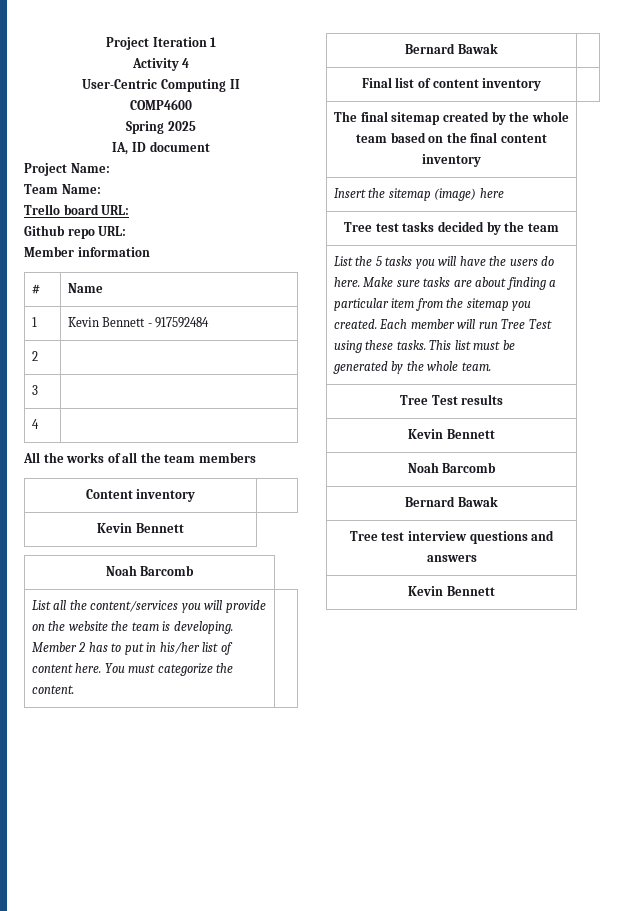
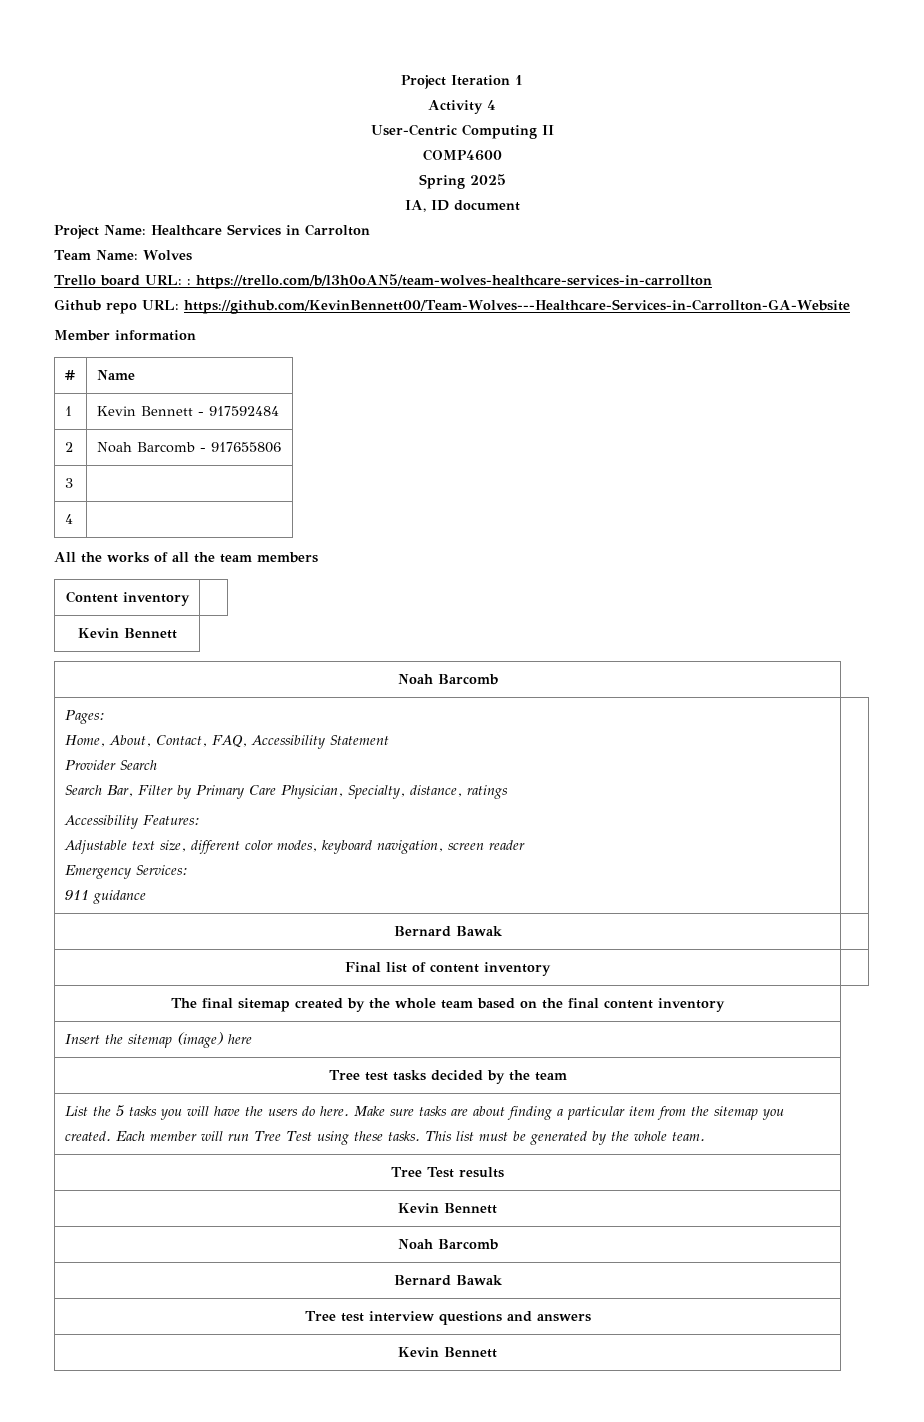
(110, 168) none -> [151,224,370,236] Healthcare Services in Carrolton
(101, 189) none -> [142,250,192,261] Wolves
(130, 210) none -> [186,274,712,289] : https://trello.com/b/l3h0oAN5/team-wolves-healthcare-services-in-carrollton
(127, 231) none -> [184,299,850,314] https://github.com/KevinBennett00/Team-Wolves---Healthcare-Services-in-Carrollton-GA-Website
(38, 356) none -> [96,442,281,453] Noah Barcomb - 917655806
[31,600,266,613] [31,621,233,634] [31,642,233,655] [31,663,234,676] [31,685,74,694] List all the content/services you will provide on the website the team is developing. Member 2 has to put in his/her list of content here. You must categorize the content. -> [64,710,105,724] [64,735,389,749] [64,760,157,770] [64,785,508,799] [63,815,200,829] [63,840,525,854] [64,865,188,879] [64,890,146,904] Pages: // Home, About, Contact, FAQ, Accessibility Statement // Provider Search // Search Bar, Filter by Primary Care Physician, Specialty, distance, ratings // Accessibility Features: // Adjustable text size, different color modes, keyboard navigation, screen reader // Emergency Services: // 911 guidance

